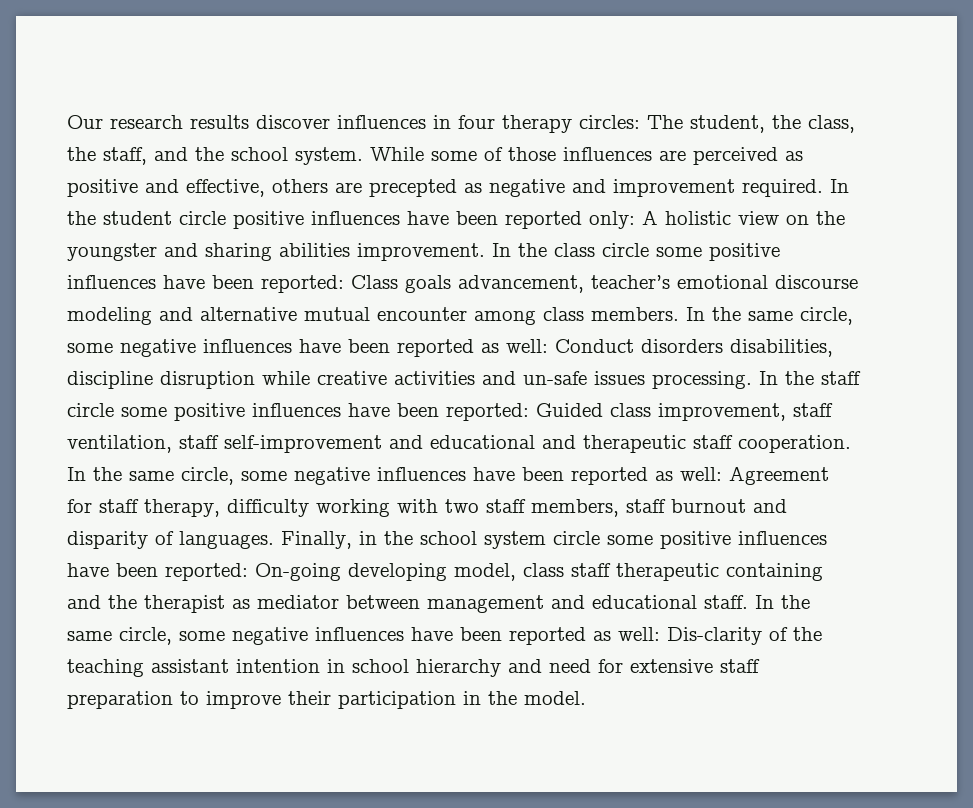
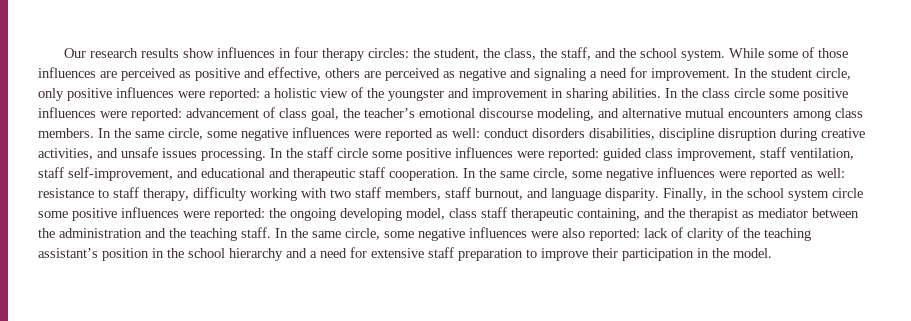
[256,115,330,129] discover -> [183,48,215,58] show
[647,115,683,129] The -> [413,48,431,58] the
[369,179,457,197] precepted -> [385,68,440,81] perceived
[613,179,849,197] [67,210,658,229] improvement required. In the student circle positive influences have been reported only: A -> [534,67,851,81] [38,87,271,101] signaling a need for improvement. In the student circle, only positive influences were reported: a
[786,215,809,225] on -> [351,87,363,98] of
[205,243,485,261] sharing abilities improvement. -> [472,88,661,101] improvement in sharing abilities.
[163,275,584,293] have been reported: Class goals advancement, -> [100,107,360,121] were reported: advancement of class goal, the
[67,307,152,325] modeling -> [537,108,594,121] modeling,
[377,307,467,321] encounter -> [728,109,789,118] encounters
[299,339,634,357] have been reported as well: Conduct -> [354,128,528,141] were reported as well: conduct
[262,371,587,385] while creative activities and un-safe -> [780,128,865,141] [38,147,158,160] during creative activities, and unsafe
[348,403,603,421] have been reported: Guided -> [517,148,642,161] were reported: guided
[224,435,382,453] self-improvement -> [68,167,173,181] self-improvement,
[473,466,829,485] [67,499,92,513] have been reported as well: Agreement for -> [719,168,845,181] [38,188,109,198] were reported as well: resistance to
[671,499,787,513] [67,531,274,549] burnout and disparity of languages. -> [475,188,659,201] burnout, and language disparity.
[67,563,341,581] have been reported: On-going -> [183,208,336,221] were reported: the ongoing
[726,563,823,581] containing -> [577,208,640,221] containing,
[427,595,697,613] management and educational -> [38,228,237,241] the administration and the teaching
[411,627,822,645] [67,659,345,677] have been reported as well: Dis-clarity of the teaching assistant intention in -> [531,227,811,241] [38,248,184,261] were also reported: lack of clarity of the teaching assistant’s position in the
(542, 666) none -> [310,251,317,258] a

